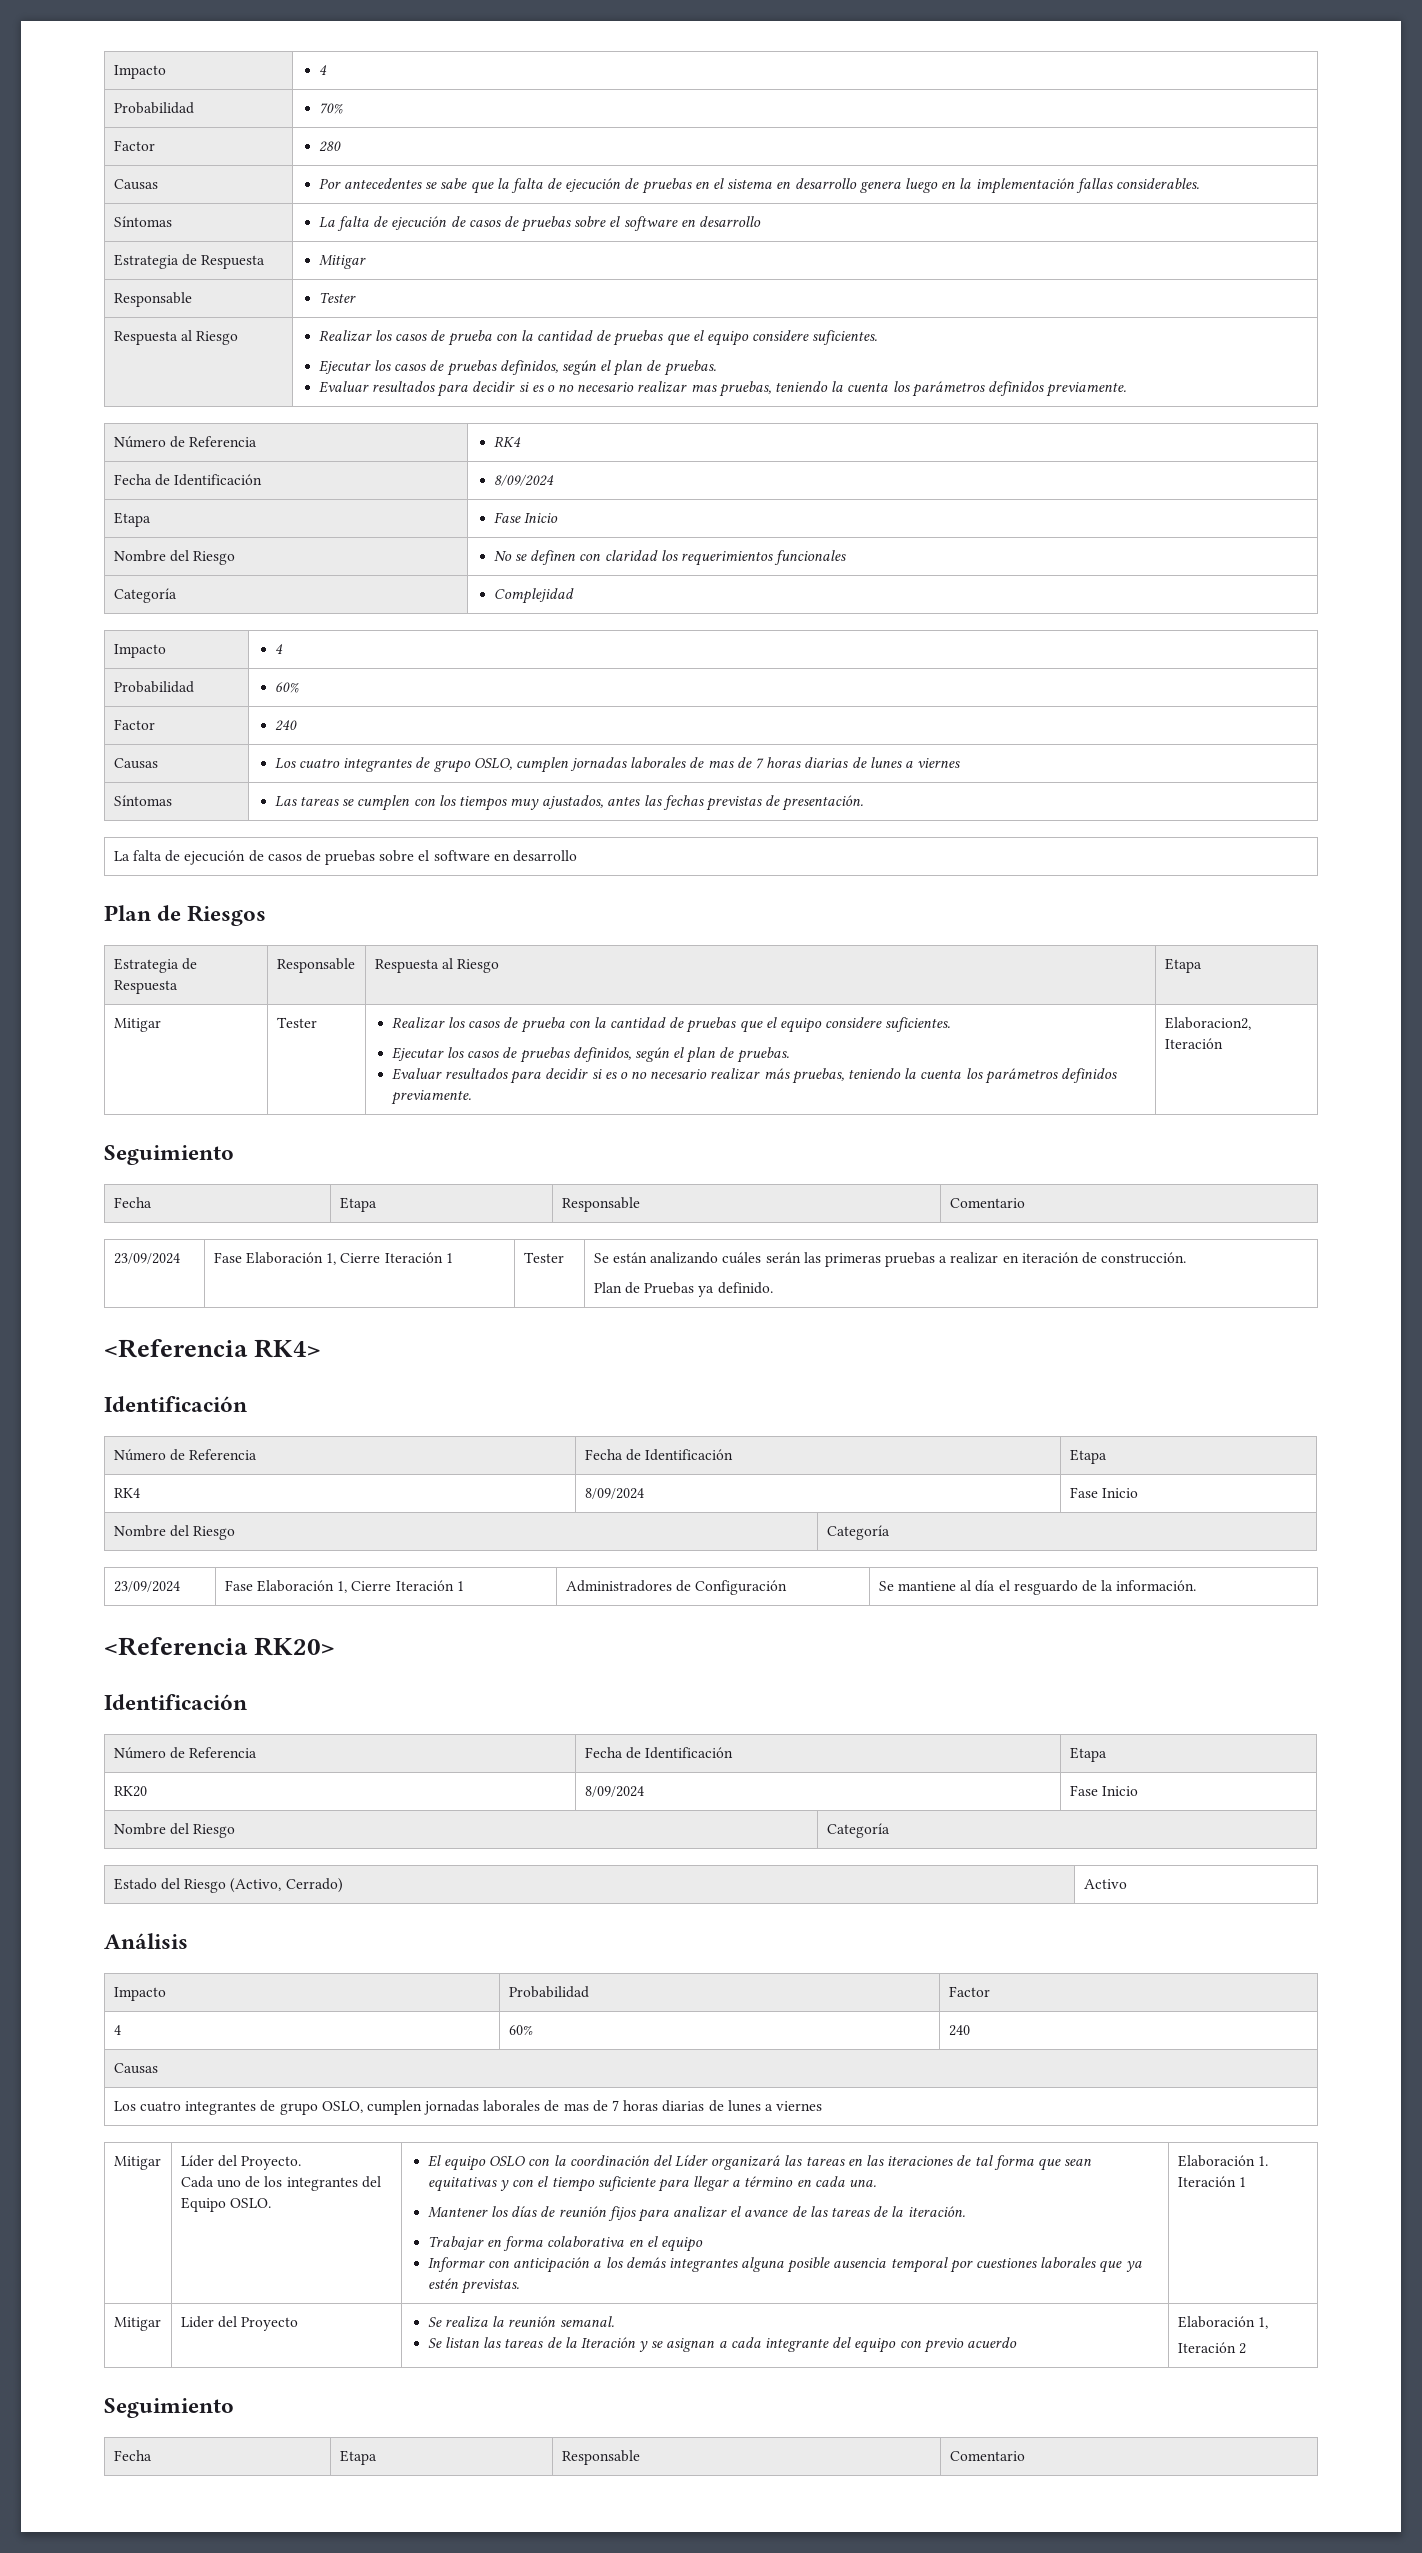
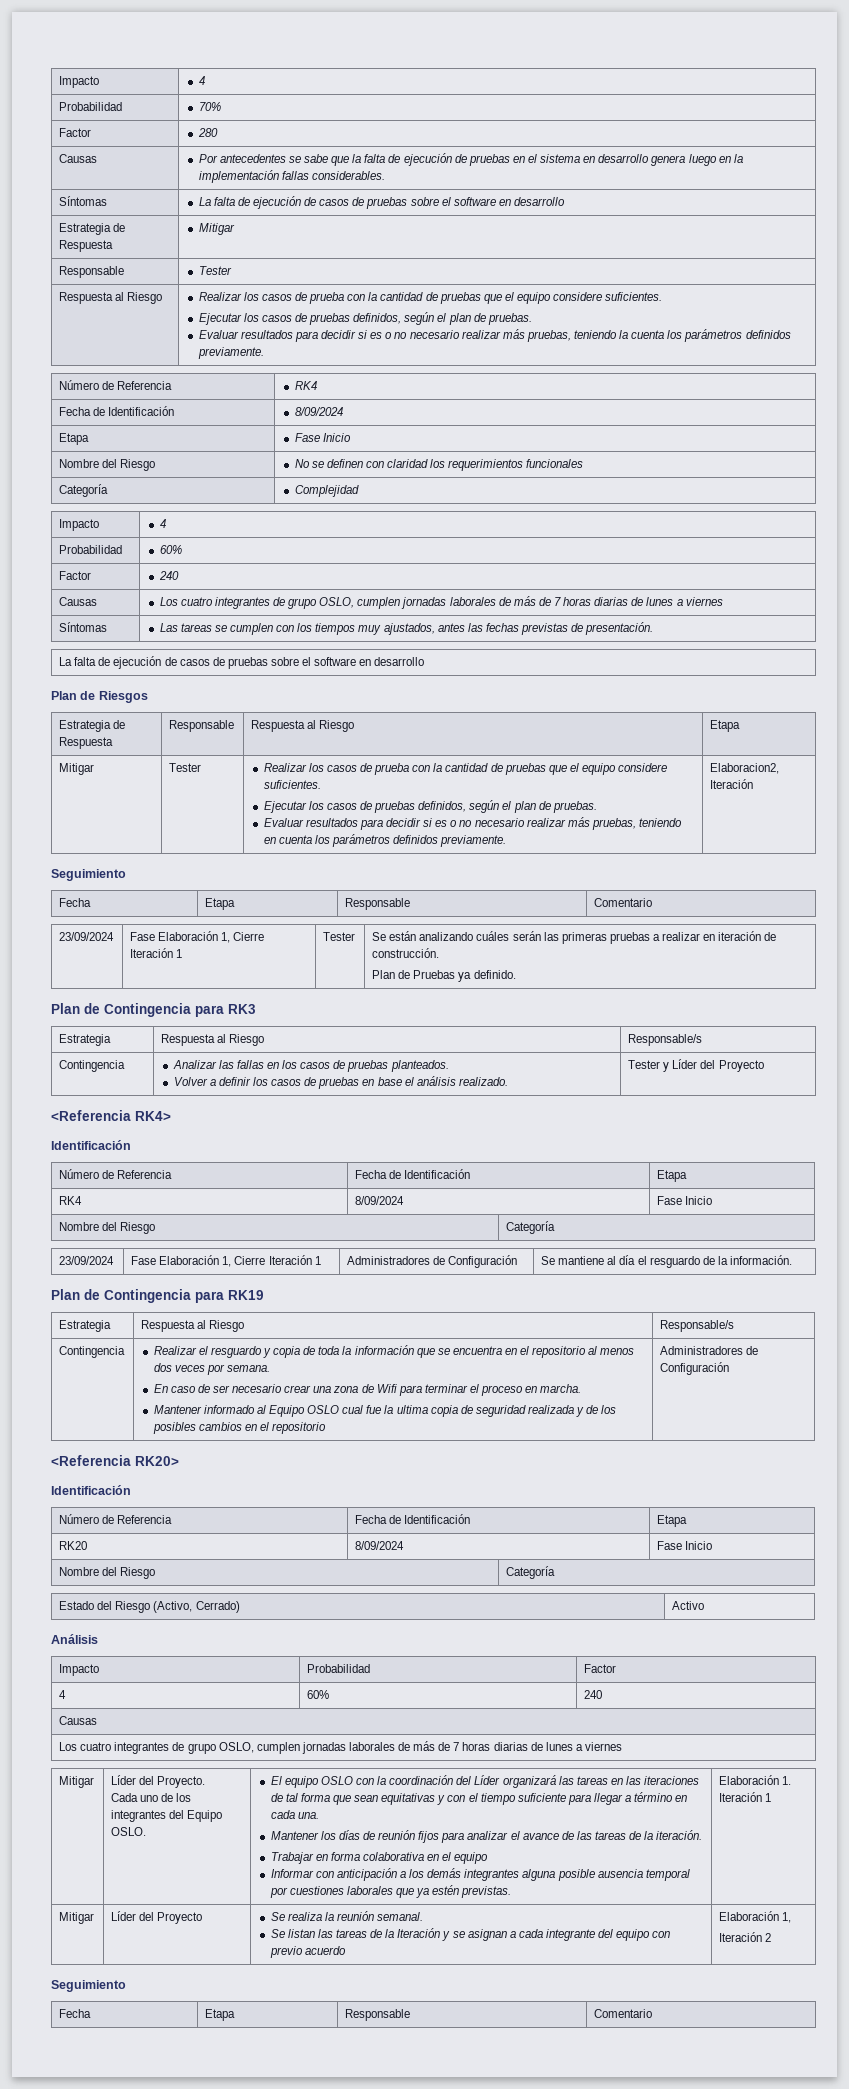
[690,384,717,392] mas -> [502,329,525,339] más
[707,760,734,768] mas -> [513,596,536,606] más
[904,1068,917,1079] la -> [263,837,276,844] en
(773, 1288) none -> [51,1003,256,1017] [59,1034,112,1046] [161,1034,265,1046] [628,1034,703,1046] [59,1060,126,1072] [172,1060,449,1072] [173,1076,508,1089] [628,1059,764,1072] // Plan de Contingencia para RK3 // Estrategia | Respuesta al Riesgo | Responsable/s // Contingencia | Analizar las fallas en los casos de pruebas planteados. // Volver a definir los casos de pruebas en base el análisis realizado. | Tester y Líder del Proyecto
(1197, 1585) none -> [51,1289,264,1303] [59,1320,112,1332] [141,1320,245,1332] [660,1320,735,1332] [59,1346,126,1358] [153,1345,635,1358] [153,1363,271,1375] [153,1384,582,1396] [153,1405,617,1417] [152,1422,327,1434] [660,1346,759,1355] [660,1362,730,1375] // Plan de Contingencia para RK19 // Estrategia | Respuesta al Riesgo | Responsable/s // Contingencia | Realizar el resguardo y copia de toda la información que se encuentra en el repositorio al menos dos veces por semana. // En caso de ser necesario crear una zona de Wifi para terminar el proceso en marcha. // Mantener informado al Equipo OSLO cual fue la ultima copia de seguridad realizada y de los posibles cambios en el repositorio | Administradores de Configuración
[563,2103,589,2111] mas -> [413,1741,436,1751] más
[180,2316,214,2328] Lider -> [111,1911,137,1921] Líder

